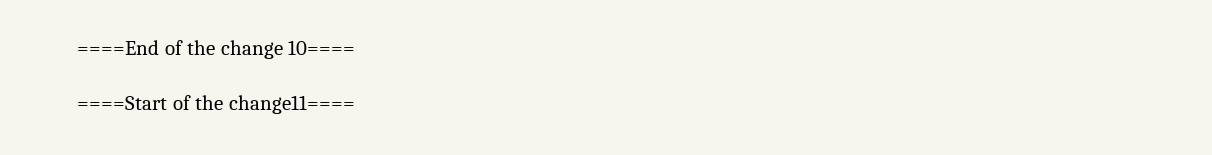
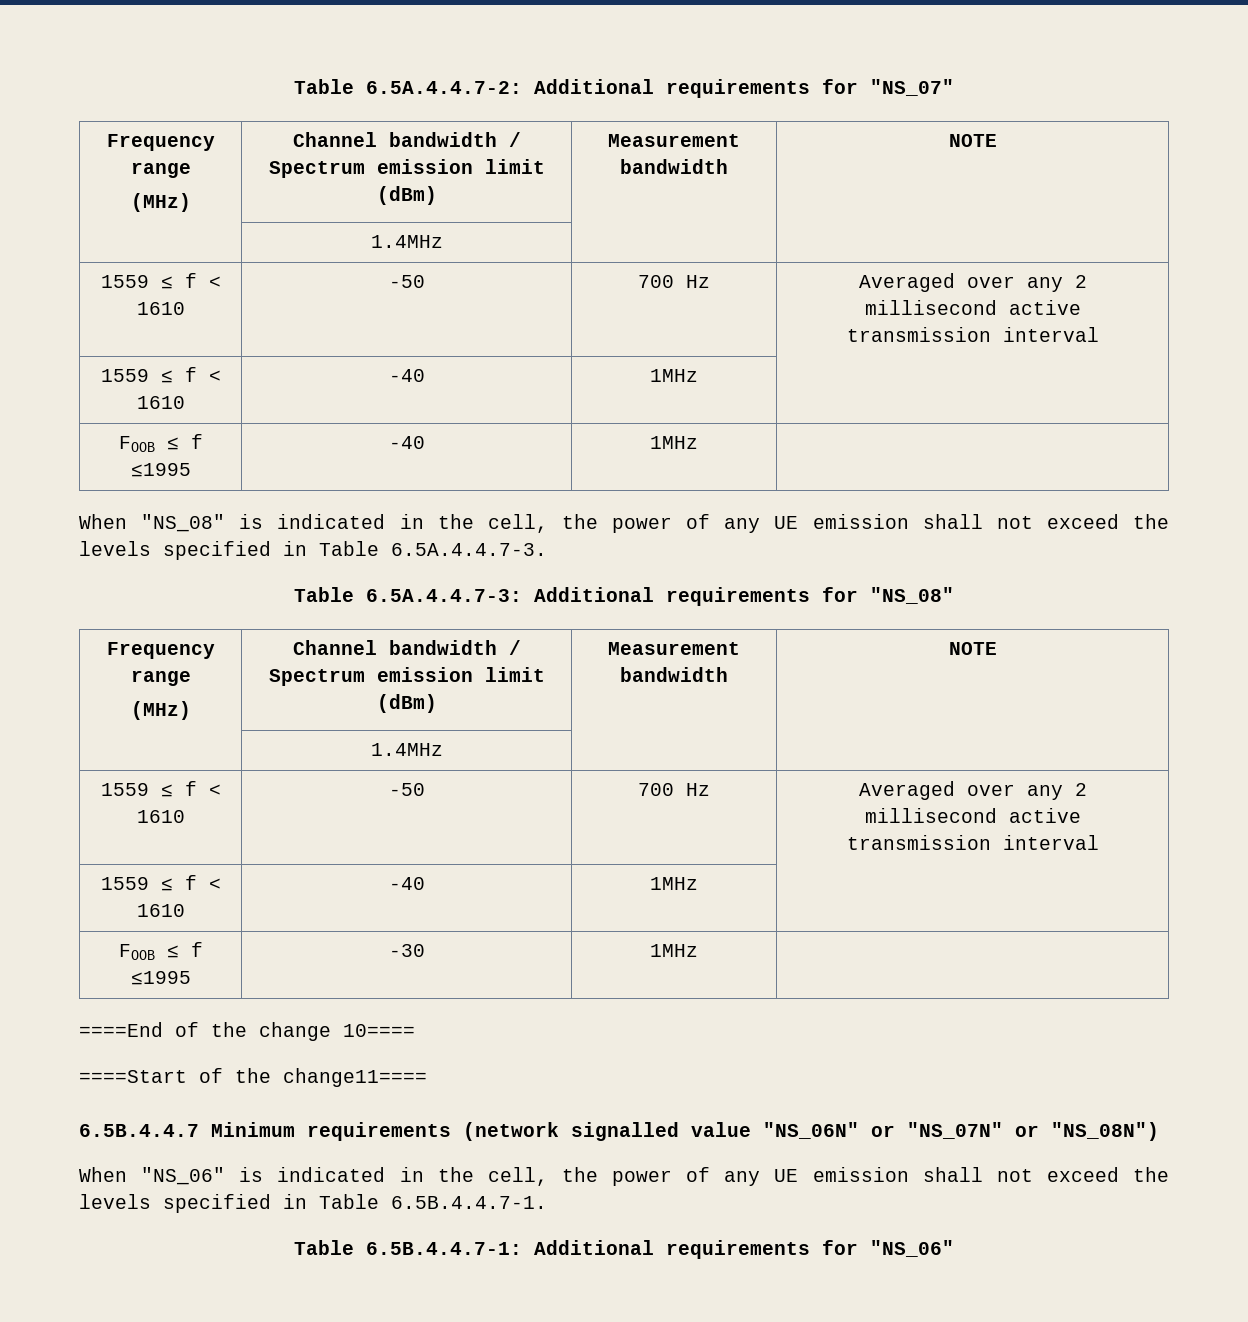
(77, 47) none -> [294,79,954,98] [106,134,215,151] [130,162,191,178] [130,193,191,212] [292,132,521,147] [268,159,545,178] [376,186,437,205] [608,134,740,147] [620,159,728,174] [948,134,997,147] [370,235,443,248] [100,273,221,289] [136,302,185,315] [388,275,425,288] [638,275,710,288] [858,273,1087,292] [864,300,1081,315] [846,327,1099,342] [100,367,221,383] [136,396,185,409] [388,369,425,382] [650,369,698,382] [118,434,203,452] [130,463,191,477] [388,436,425,449] [650,436,698,449] [79,514,1169,533] [79,541,547,560] [294,587,954,606] [106,642,215,659] [130,670,191,686] [130,701,191,720] [292,640,521,655] [268,667,545,686] [376,694,437,713] [608,642,740,655] [620,667,728,682] [948,642,997,655] [370,743,443,756] [100,781,221,797] [136,810,185,823] [388,783,425,796] [638,783,710,796] [858,781,1087,800] [864,808,1081,823] [846,835,1099,850] [100,875,221,891] [136,904,185,917] [388,877,425,890] [650,877,698,890] [118,942,203,960] [130,971,191,985] [388,944,425,957] [650,944,698,957] Table 6.5A.4.4.7-2: Additional requirements for "NS_07" // Frequency range // (MHz) | Channel bandwidth / Spectrum emission limit (dBm) | Measurement bandwidth | NOTE // | 1.4MHz | | // 1559 ≤ f < 1610 | -50 | 700 Hz | Averaged over any 2 millisecond active transmission interval // 1559 ≤ f < 1610 | -40 | 1MHz | // FOOB ≤ f ≤1995 | -40 | 1MHz | // When "NS_08" is indicated in the cell, the power of any UE emission shall not exceed the levels specified in Table 6.5A.4.4.7-3. // Table 6.5A.4.4.7-3: Additional requirements for "NS_08" // Frequency range // (MHz) | Channel bandwidth / Spectrum emission limit (dBm) | Measurement bandwidth | NOTE // | 1.4MHz | | // 1559 ≤ f < 1610 | -50 | 700 Hz | Averaged over any 2 millisecond active transmission interval // 1559 ≤ f < 1610 | -40 | 1MHz | // FOOB ≤ f ≤1995 | -30 | 1MHz | //
(355, 104) none -> [79,1122,1159,1141] [79,1167,1169,1186] [79,1194,547,1213] [294,1240,954,1259] // 6.5B.4.4.7 Minimum requirements (network signalled value "NS_06N" or "NS_07N" or "NS_08N") // When "NS_06" is indicated in the cell, the power of any UE emission shall not exceed the levels specified in Table 6.5B.4.4.7-1. // Table 6.5B.4.4.7-1: Additional requirements for "NS_06"

